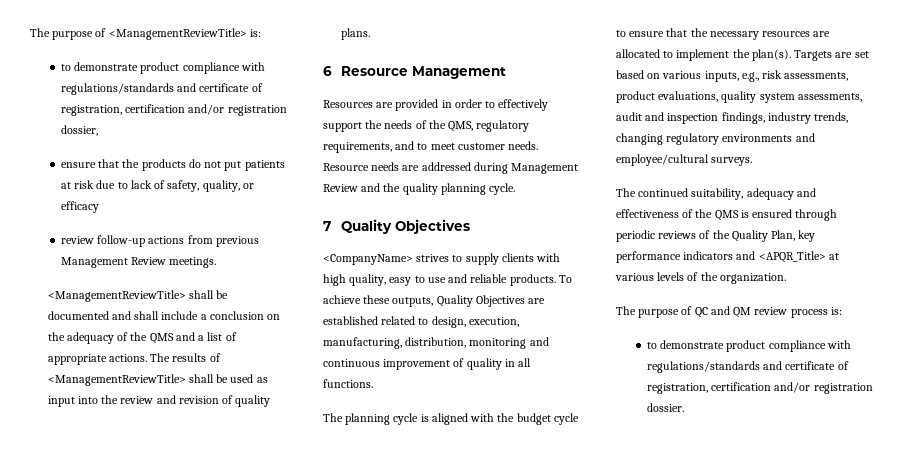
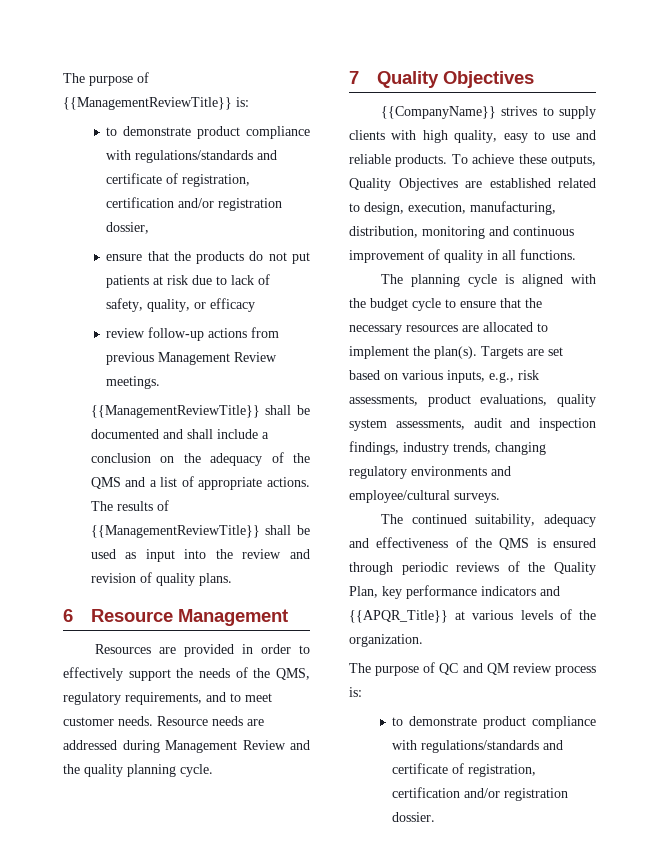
[30,28,247,40] The purpose of <ManagementReviewTitle> -> [63,72,149,86] [63,97,232,110] The purpose of {{ManagementReviewTitle}}
[47,290,186,302] <ManagementReviewTitle> -> [90,405,260,418] {{ManagementReviewTitle}}
[47,374,186,386] <ManagementReviewTitle> -> [90,525,260,538] {{ManagementReviewTitle}}
[323,254,413,265] <CompanyName> -> [380,106,496,119] {{CompanyName}}
[758,251,826,263] <APQR_Title> -> [349,610,448,623] {{APQR_Title}}

